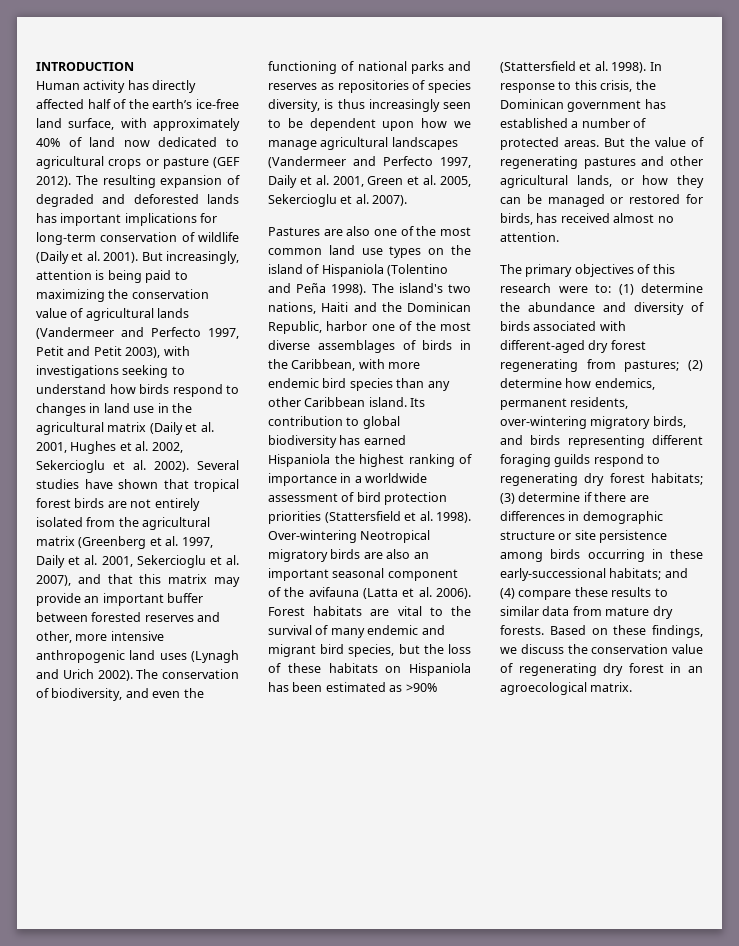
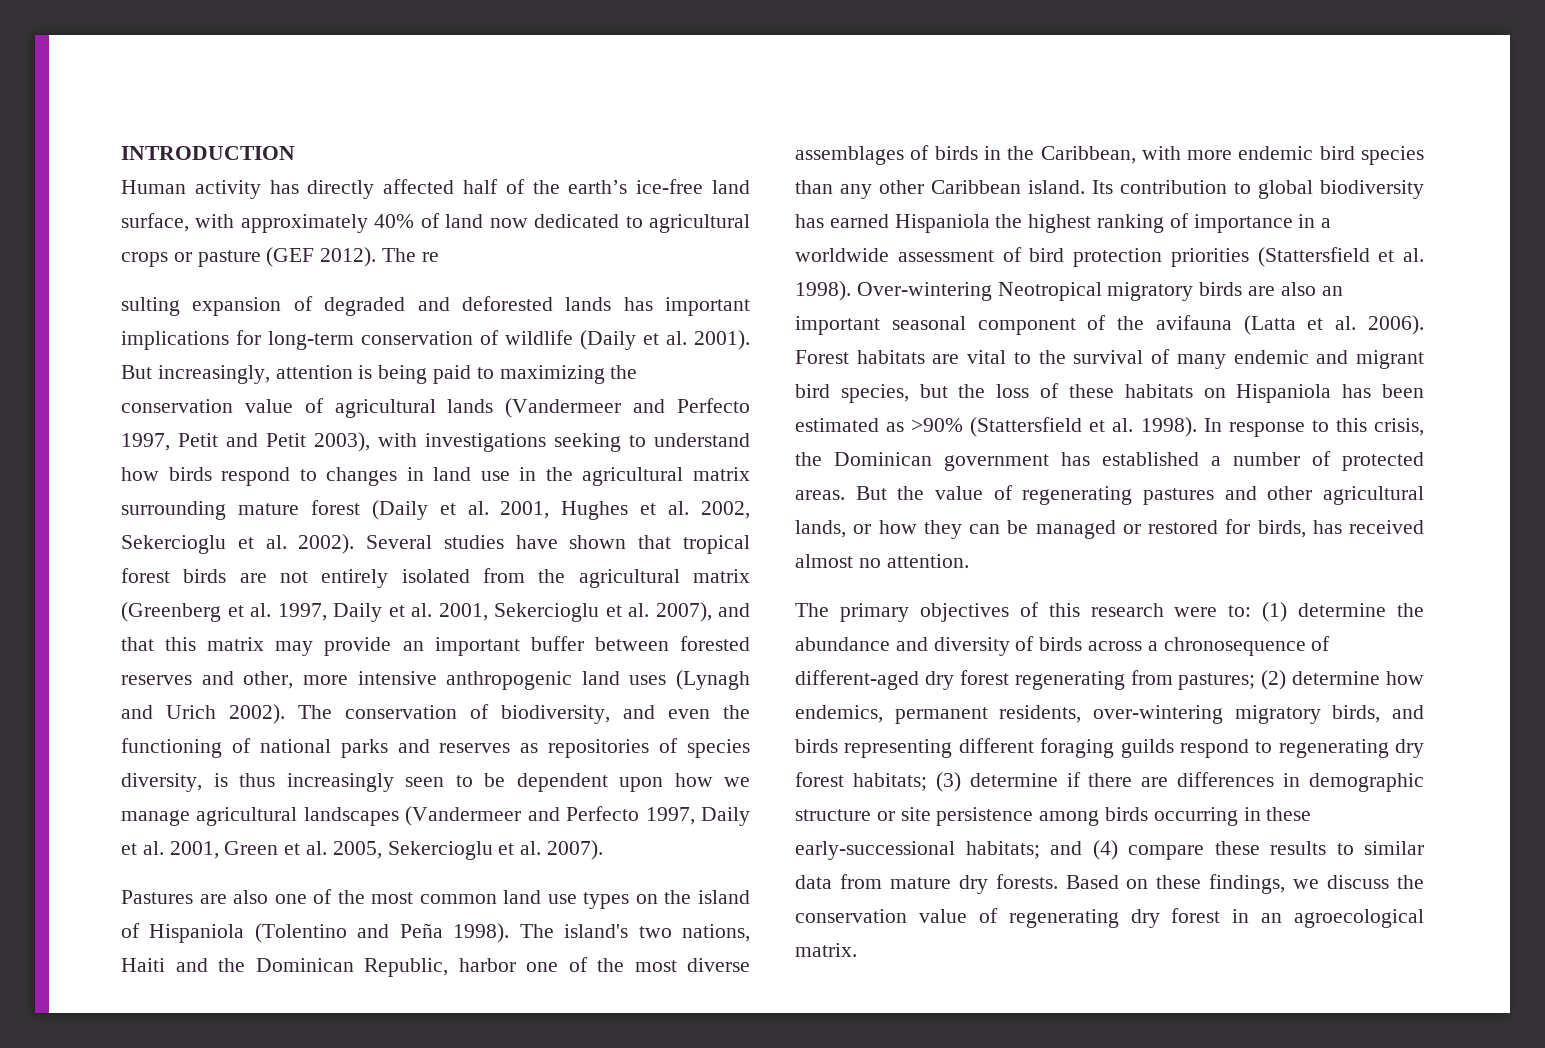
[102,175,156,188] resulting -> [421,252,439,262] [121,297,180,316] re // sulting
(147, 427) none -> [121,500,360,520] surrounding mature forest
[533,321,626,331] associated with -> [1088,636,1331,656] across a chronosequence of

